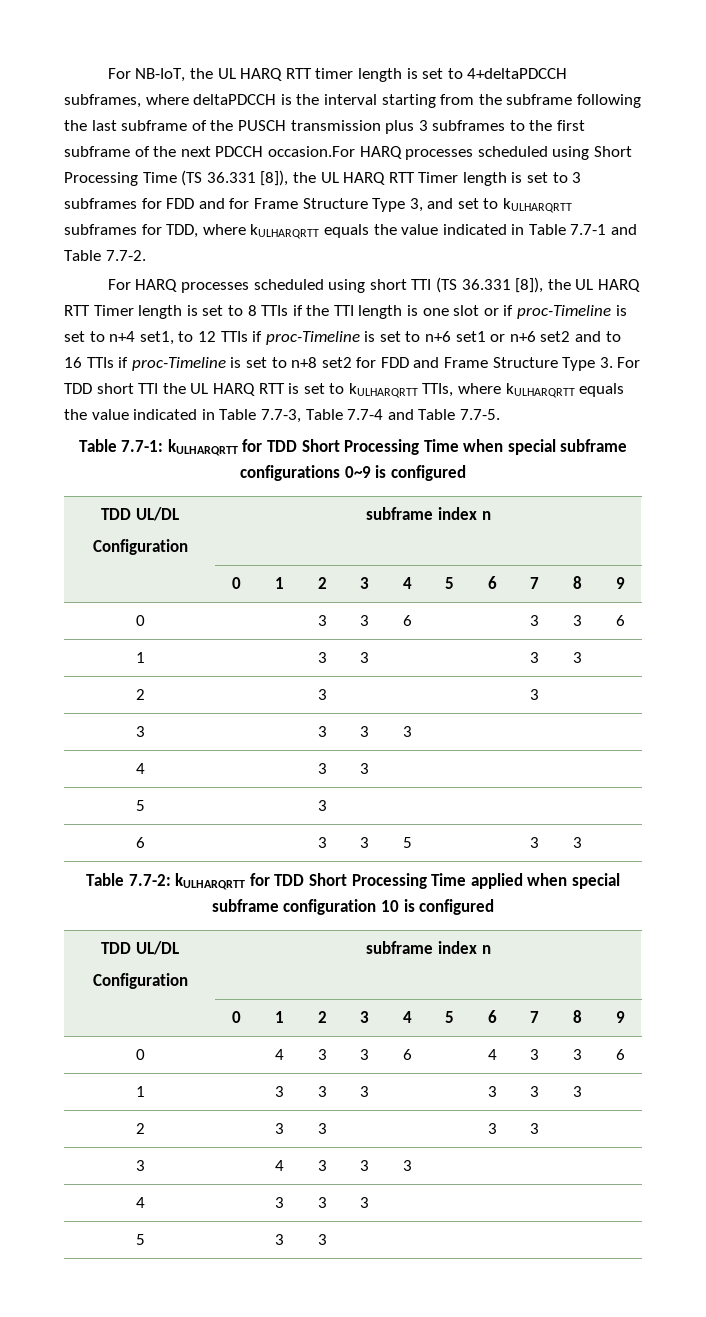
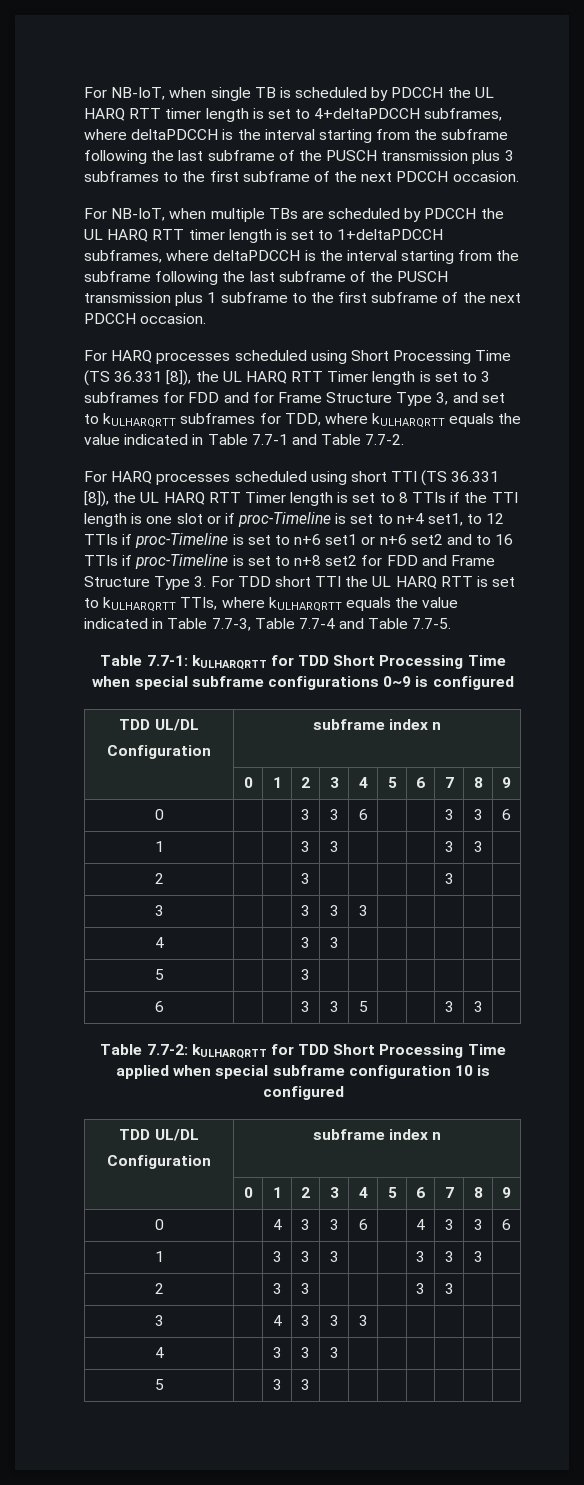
[107,68,186,82] For NB-IoT, -> [84,87,444,101] For NB-IoT, when single TB is scheduled by PDCCH
[267,146,355,157] occasion.For -> [452,171,519,182] [84,208,504,222] [84,229,444,243] [84,250,520,264] [84,271,449,285] [84,292,521,306] [84,313,207,324] [84,350,107,361] occasion. // For NB-IoT, when multiple TBs are scheduled by PDCCH the UL HARQ RTT timer length is set to 1+deltaPDCCH subframes, where deltaPDCCH is the interval starting from the subframe following the last subframe of the PUSCH transmission plus 1 subframe to the first subframe of the next PDCCH occasion. // For

